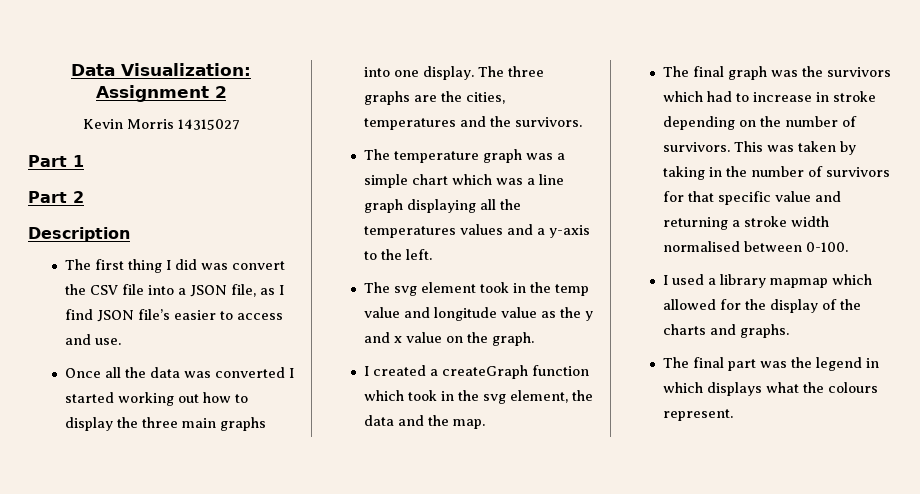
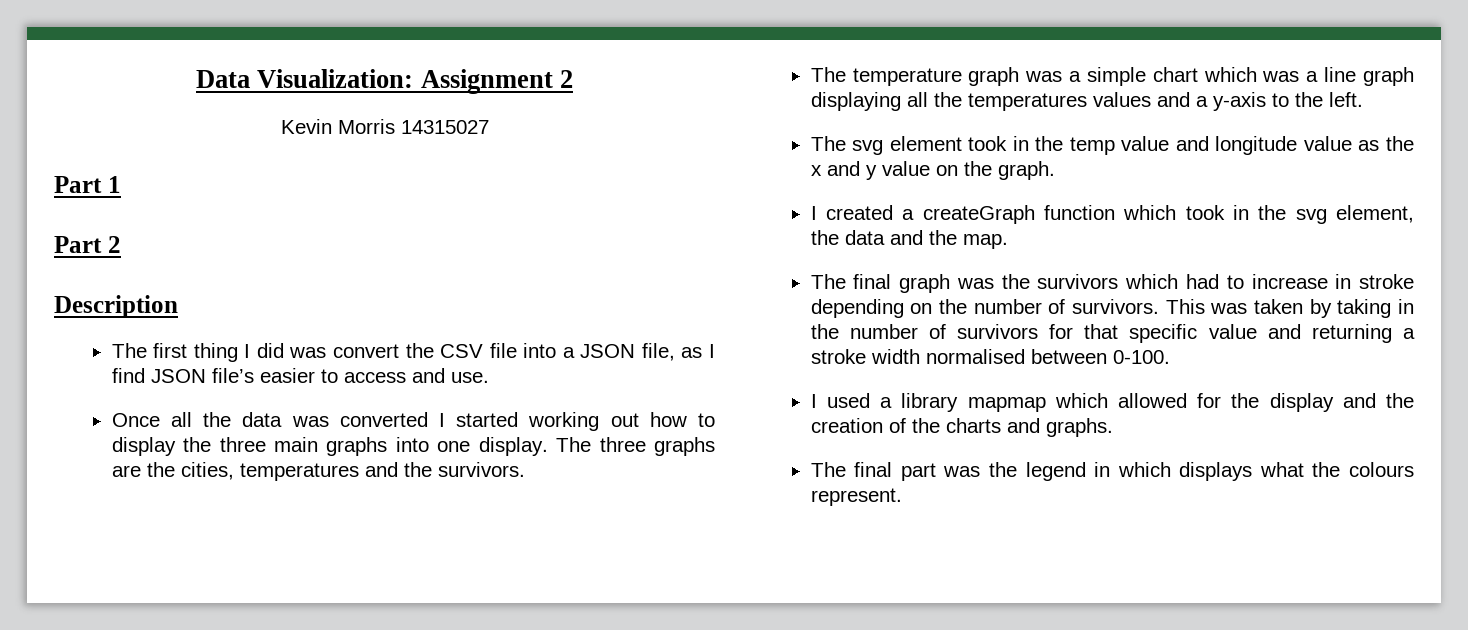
[584,311,593,321] [363,332,402,343] y and x -> [810,161,877,180] x and y
(818, 306) none -> [1342,393,1414,408] [810,418,883,433] and the creation

